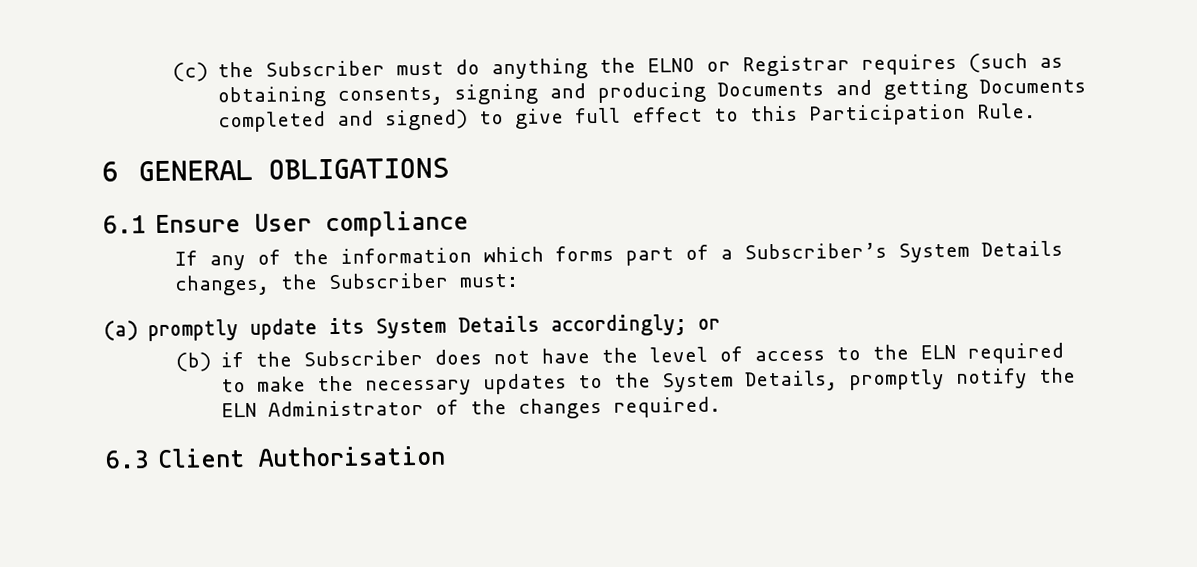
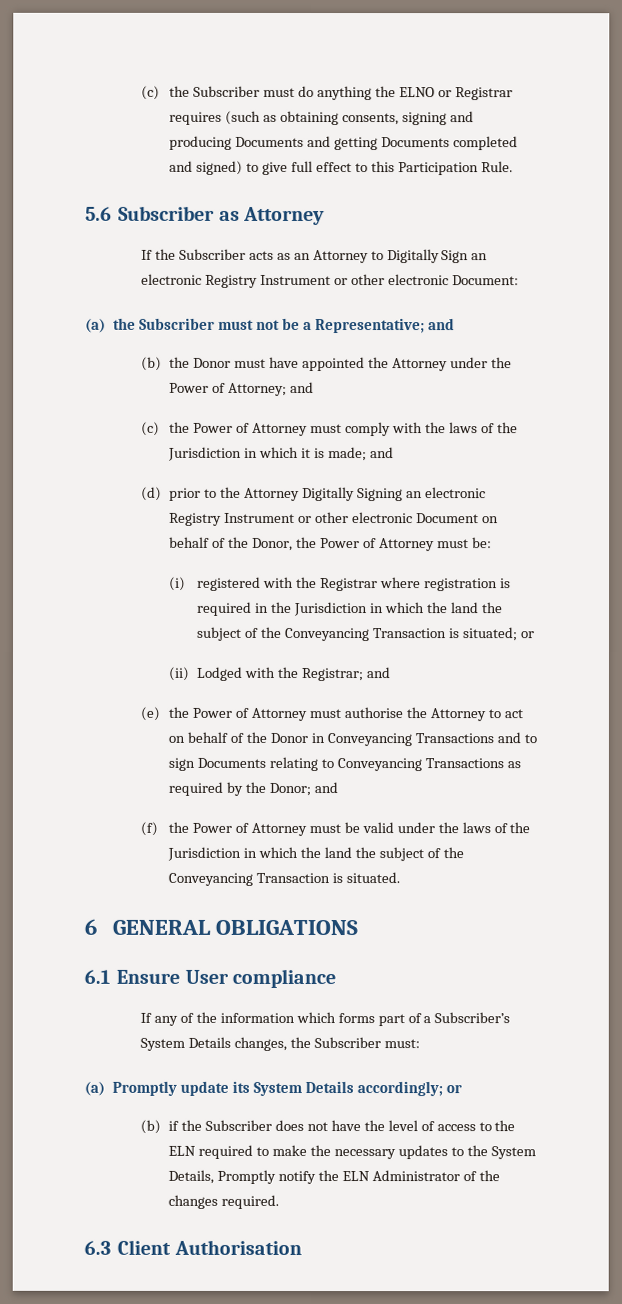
(1037, 111) none -> [85,205,325,226] [141,248,489,264] [141,273,519,288] [85,317,455,334] [141,356,512,372] [169,381,315,396] [141,421,518,437] [168,446,394,462] [141,486,486,502] [169,512,499,526] [169,536,492,552] [169,576,511,592] [197,601,503,617] [197,626,535,642] [168,666,391,682] [140,706,523,722] [168,731,537,747] [168,756,521,772] [168,781,339,797] [140,821,531,836] [167,846,464,862] [168,872,401,886] // 5.6 Subscriber as Attorney // If the Subscriber acts as an Attorney to Digitally Sign an electronic Registry Instrument or other electronic Document: // (a) the Subscriber must not be a Representative; and // (b) the Donor must have appointed the Attorney under the Power of Attorney; and // (c) the Power of Attorney must comply with the laws of the Jurisdiction in which it is made; and // (d) prior to the Attorney Digitally Signing an electronic Registry Instrument or other electronic Document on behalf of the Donor, the Power of Attorney must be: // (i) registered with the Registrar where registration is required in the Jurisdiction in which the land the subject of the Conveyancing Transaction is situated; or // (ii) Lodged with the Registrar; and // (e) the Power of Attorney must authorise the Attorney to act on behalf of the Donor in Conveyancing Transactions and to sign Documents relating to Conveyancing Transactions as required by the Donor; and // (f) the Power of Attorney must be valid under the laws of the Jurisdiction in which the land the subject of the Conveyancing Transaction is situated.
[148,319,240,342] promptly -> [112,1080,178,1096] Promptly
[848,369,946,391] promptly -> [217,1169,277,1184] Promptly

